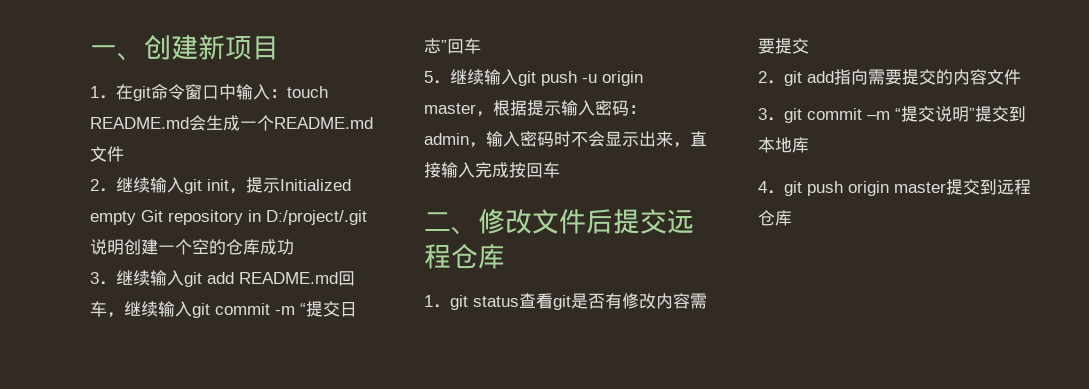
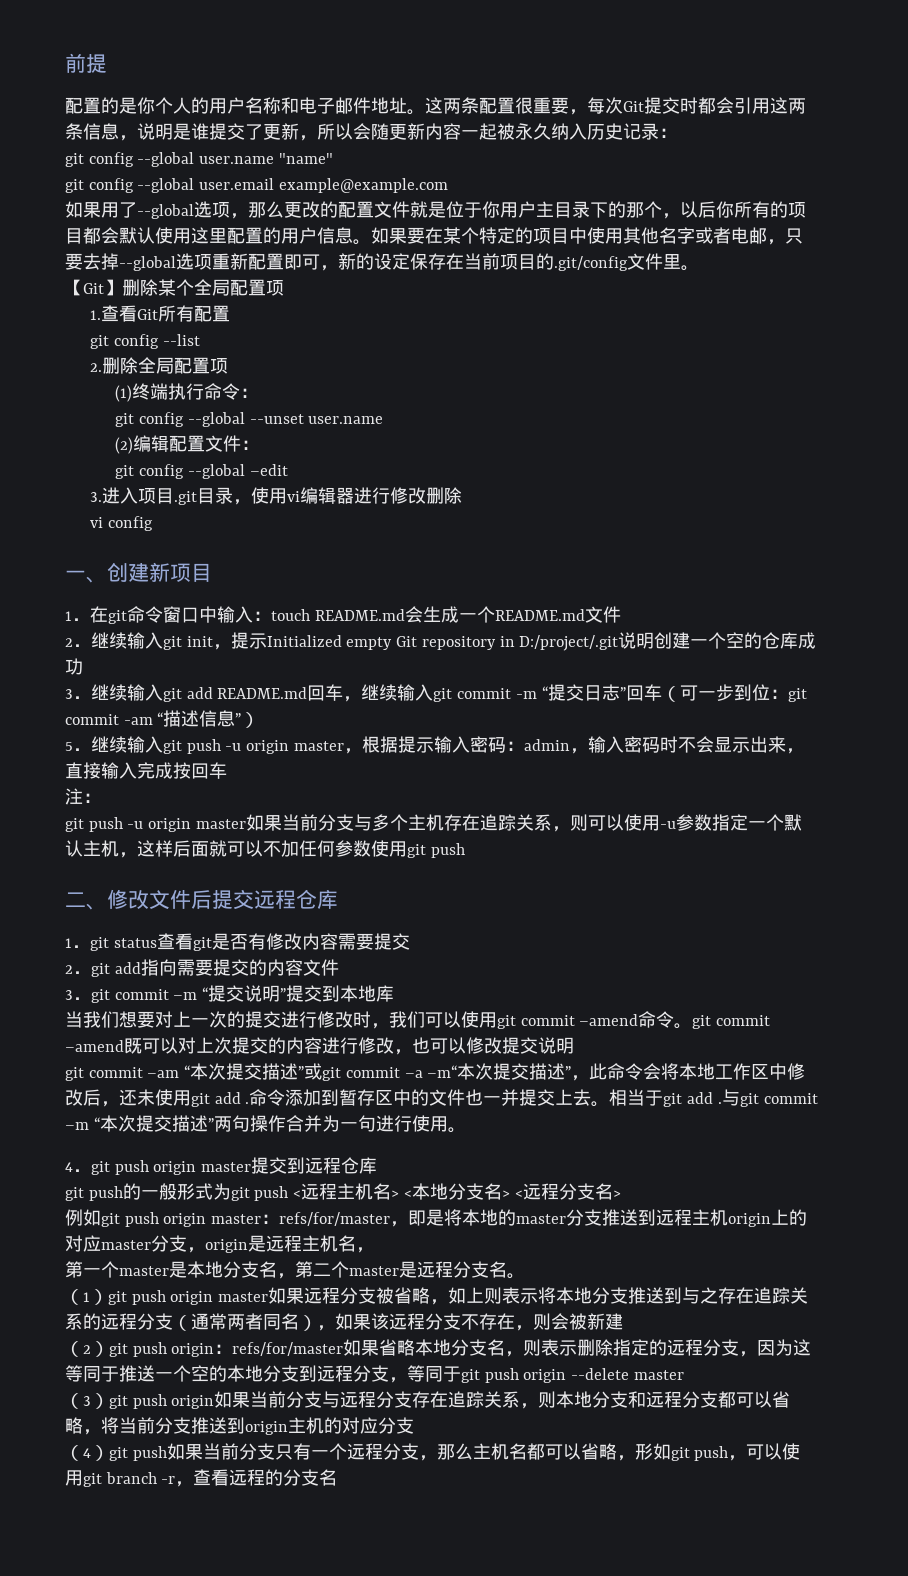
(90, 51) none -> [65,53,107,73] [65,97,806,115] [65,123,677,141] [65,152,333,167] [65,178,448,193] [65,201,806,219] [65,227,803,245] [65,253,699,271] [65,279,284,296] [90,305,231,322] [90,334,200,349] [90,357,229,374] [115,383,259,402] [115,412,384,427] [115,435,260,454] [115,464,288,479] [90,487,463,505] [90,516,153,531] 前提 // 配置的是你个人的用户名称和电子邮件地址。这两条配置很重要，每次Git提交时都会引用这两条信息，说明是谁提交了更新，所以会随更新内容一起被永久纳入历史记录： // git config --global user.name "name" // git config --global user.email example@example.com // 如果用了--global选项，那么更改的配置文件就是位于你用户主目录下的那个，以后你所有的项目都会默认使用这里配置的用户信息。如果要在某个特定的项目中使用其他名字或者电邮，只要去掉--global选项重新配置即可，新的设定保存在当前项目的.git/config文件里。 // 【Git】删除某个全局配置项 // 1.查看Git所有配置 // git config --list // 2.删除全局配置项 // (1)终端执行命令： // git config --global --unset user.name // (2)编辑配置文件： // git config --global –edit // 3.进入项目.git目录，使用vi编辑器进行修改删除 // vi config //
(481, 46) none -> [661,684,807,702] [65,710,260,728] （可一步到位：git commit -am “描述信息”）
(560, 170) none -> [65,788,101,805] [65,814,802,832] [65,840,465,858] // 注： // git push -u origin master如果当前分支与多个主机存在追踪关系，则可以使用-u参数指定一个默认主机，这样后面就可以不加任何参数使用git push
(809, 145) none -> [65,1011,771,1029] [65,1037,574,1055] [65,1063,806,1081] [65,1089,818,1107] [65,1115,466,1133] // 当我们想要对上一次的提交进行修改时，我们可以使用git commit –amend命令。git commit –amend既可以对上次提交的内容进行修改，也可以修改提交说明 // git commit –am “本次提交描述”或git commit –a –m“本次提交描述”，此命令会将本地工作区中修改后，还未使用git add .命令添加到暂存区中的文件也一并提交上去。相当于git add .与git commit –m “本次提交描述”两句操作合并为一句进行使用。
(792, 218) none -> [65,1183,621,1201] [65,1209,808,1227] [65,1235,374,1253] [65,1261,525,1279] [65,1287,809,1305] [65,1313,623,1331] [65,1339,812,1357] [65,1365,684,1383] [65,1391,791,1409] [65,1417,414,1435] [65,1443,801,1461] [65,1469,338,1487] // git push的一般形式为git push <远程主机名> <本地分支名> <远程分支名> // 例如git push origin master：refs/for/master，即是将本地的master分支推送到远程主机origin上的对应master分支，origin是远程主机名， // 第一个master是本地分支名，第二个master是远程分支名。 // （1）git push origin master如果远程分支被省略，如上则表示将本地分支推送到与之存在追踪关系的远程分支（通常两者同名），如果该远程分支不存在，则会被新建 // （2）git push origin：refs/for/master如果省略本地分支名，则表示删除指定的远程分支，因为这等同于推送一个空的本地分支到远程分支，等同于git push origin --delete master // （3）git push origin如果当前分支与远程分支存在追踪关系，则本地分支和远程分支都可以省略，将当前分支推送到origin主机的对应分支 // （4）git push如果当前分支只有一个远程分支，那么主机名都可以省略，形如git push，可以使用git branch -r，查看远程的分支名

